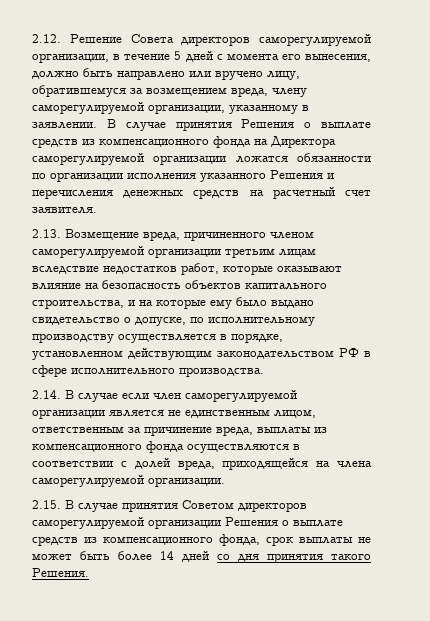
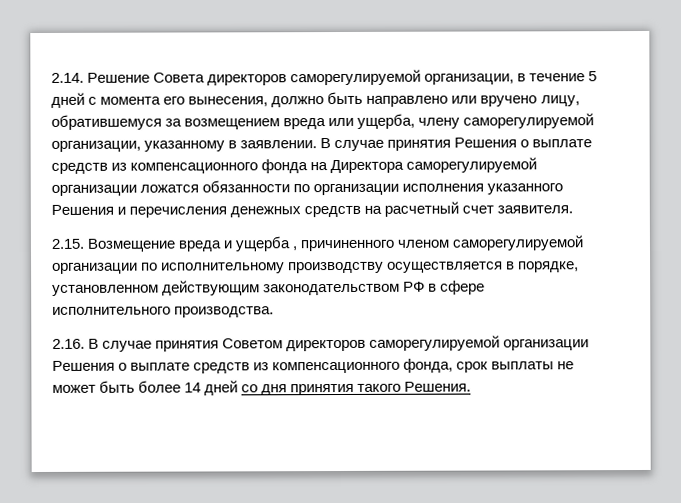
[32,34,61,43] 2.12. -> [51,72,84,83] 2.14.
[231,87,268,97] вреда, -> [283,113,416,130] вреда или ущерба,
[32,229,314,241] [32,246,316,258] [32,263,342,275] [32,280,327,290] [32,297,314,309] [32,317,186,326] 2.13. Возмещение вреда, причиненного членом саморегулируемой организации третьим лицам вследствие недостатков работ, которые оказывают влияние на безопасность объектов капитального строительства, и на которые ему было выдано свидетельство о допуске, -> [51,235,584,252] [52,262,138,274] 2.15. Возмещение вреда и ущерба , причиненного членом саморегулируемой организации
[32,390,297,402] [32,409,316,419] [32,426,327,436] [32,441,300,453] [32,458,372,470] [32,475,225,487] [32,500,61,509] 2.14. В случае если член саморегулируемой организации является не единственным лицом, ответственным за причинение вреда, выплаты из компенсационного фонда осуществляются в соответствии с долей вреда, приходящейся на члена саморегулируемой организации. // 2.15. -> [52,338,85,349] 2.16.

